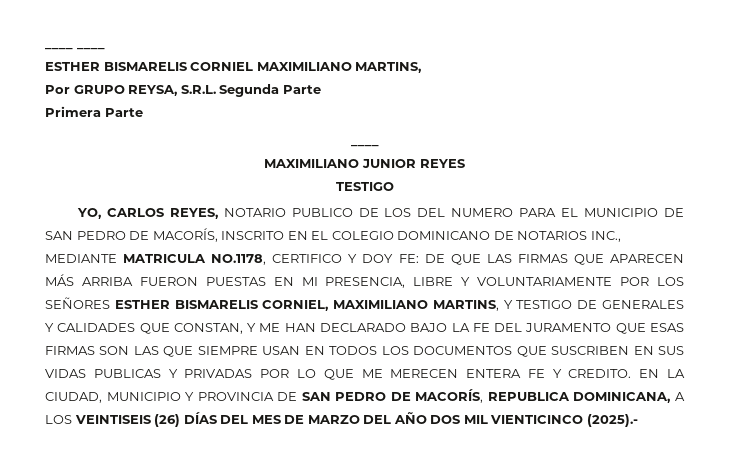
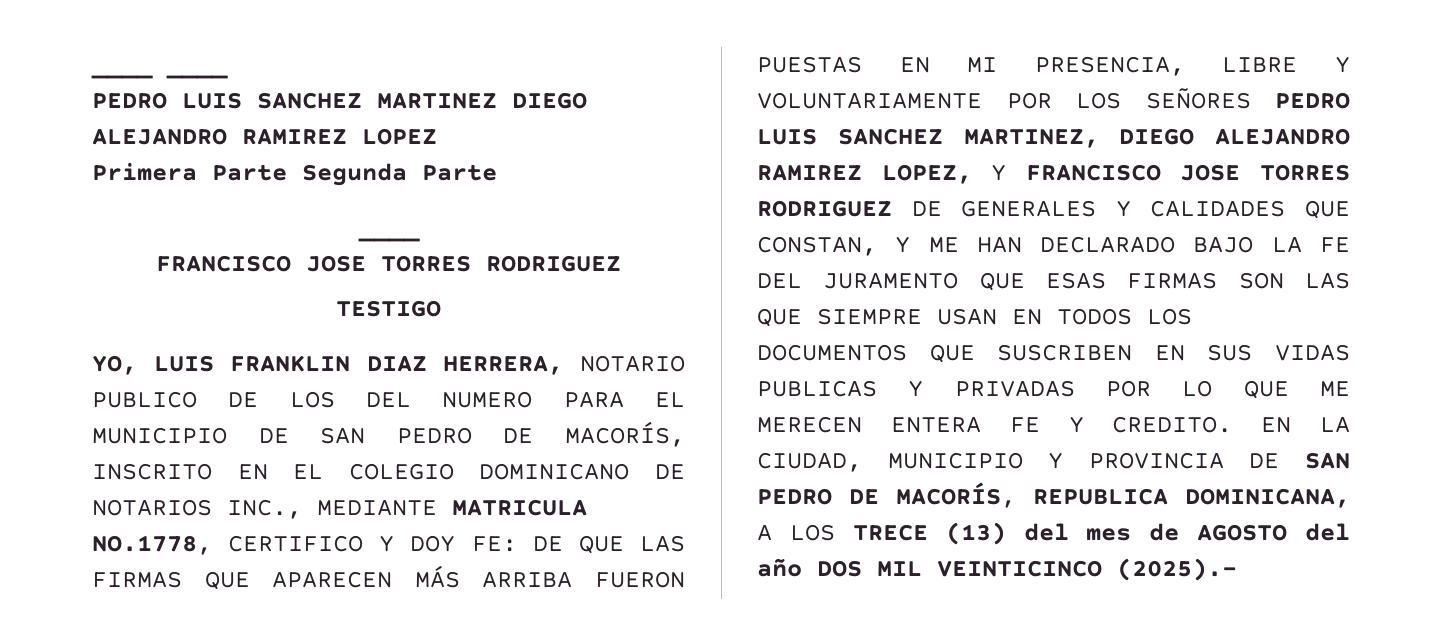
[45,62,422,73] [45,84,321,97] ESTHER BISMARELIS CORNIEL MAXIMILIANO MARTINS, // Por GRUPO REYSA, S.R.L. Segunda Parte -> [92,92,587,109] [92,128,437,145] PEDRO LUIS SANCHEZ MARTINEZ DIEGO ALEJANDRO RAMIREZ LOPEZ
[350,145,379,147] [264,159,465,168] [335,182,394,191] [76,208,218,219] // ____ // MAXIMILIANO JUNIOR REYES // TESTIGO // YO, CARLOS REYES, -> [302,163,497,186] [357,235,420,242] [156,255,621,272] [336,300,441,317] [92,355,564,375] Segunda Parte // ____ // FRANCISCO JOSE TORRES RODRIGUEZ // TESTIGO // YO, LUIS FRANKLIN DIAZ HERRERA,
[211,254,267,265] NO.1178, -> [92,535,212,555] NO.1778,
[114,300,573,311] ESTHER BISMARELIS CORNIEL, MAXIMILIANO MARTINS, Y TESTIGO -> [1275,92,1350,109] [757,128,1350,148] [757,164,1350,184] [757,200,892,217] PEDRO LUIS SANCHEZ MARTINEZ, DIEGO ALEJANDRO RAMIREZ LOPEZ, Y FRANCISCO JOSE TORRES RODRIGUEZ
[74,412,427,427] VEINTISEIS (26) DÍAS DEL MES DE MARZO DEL AÑO -> [852,522,1350,545] [757,558,802,577] TRECE (13) del mes de AGOSTO del año
[490,415,584,424] VIENTICINCO -> [937,560,1102,577] VEINTICINCO

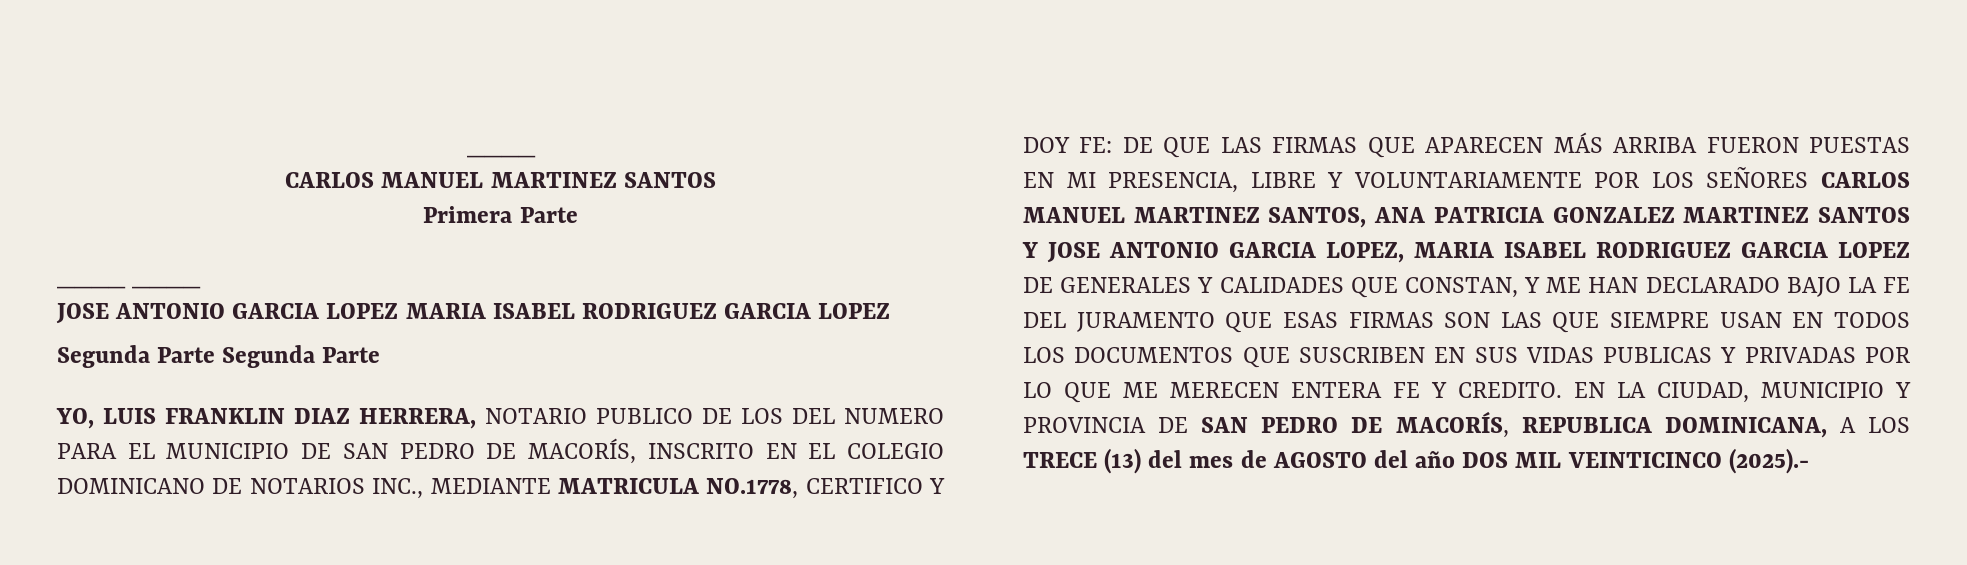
[91,72,228,79] [92,92,587,109] [92,128,347,145] ____ ____ // PEDRO LUIS SANCHEZ MARTINEZ DIEGO ALEJANDRO RAMIREZ -> [466,153,536,158] [285,172,716,188] [423,206,578,223] [57,284,202,289] [56,303,812,324] ____ // CARLOS MANUEL MARTINEZ SANTOS // Primera Parte // ____ ____ // JOSE ANTONIO GARCIA LOPEZ MARIA ISABEL RODRIGUEZ GARCIA
[92,163,197,181] Primera -> [57,345,150,368] Segunda
[357,235,420,242] [156,255,621,272] [336,300,441,317] // ____ // FRANCISCO JOSE TORRES RODRIGUEZ // TESTIGO -> (381, 355) none
[1275,92,1350,109] [757,128,1350,148] [757,164,1350,184] [757,200,892,217] PEDRO LUIS SANCHEZ MARTINEZ, DIEGO ALEJANDRO RAMIREZ LOPEZ, Y FRANCISCO JOSE TORRES RODRIGUEZ -> [1821,172,1910,188] [1023,207,1910,228] [1022,242,1910,263] CARLOS MANUEL MARTINEZ SANTOS, ANA PATRICIA GONZALEZ MARTINEZ SANTOS Y JOSE ANTONIO GARCIA LOPEZ, MARIA ISABEL RODRIGUEZ GARCIA LOPEZ

